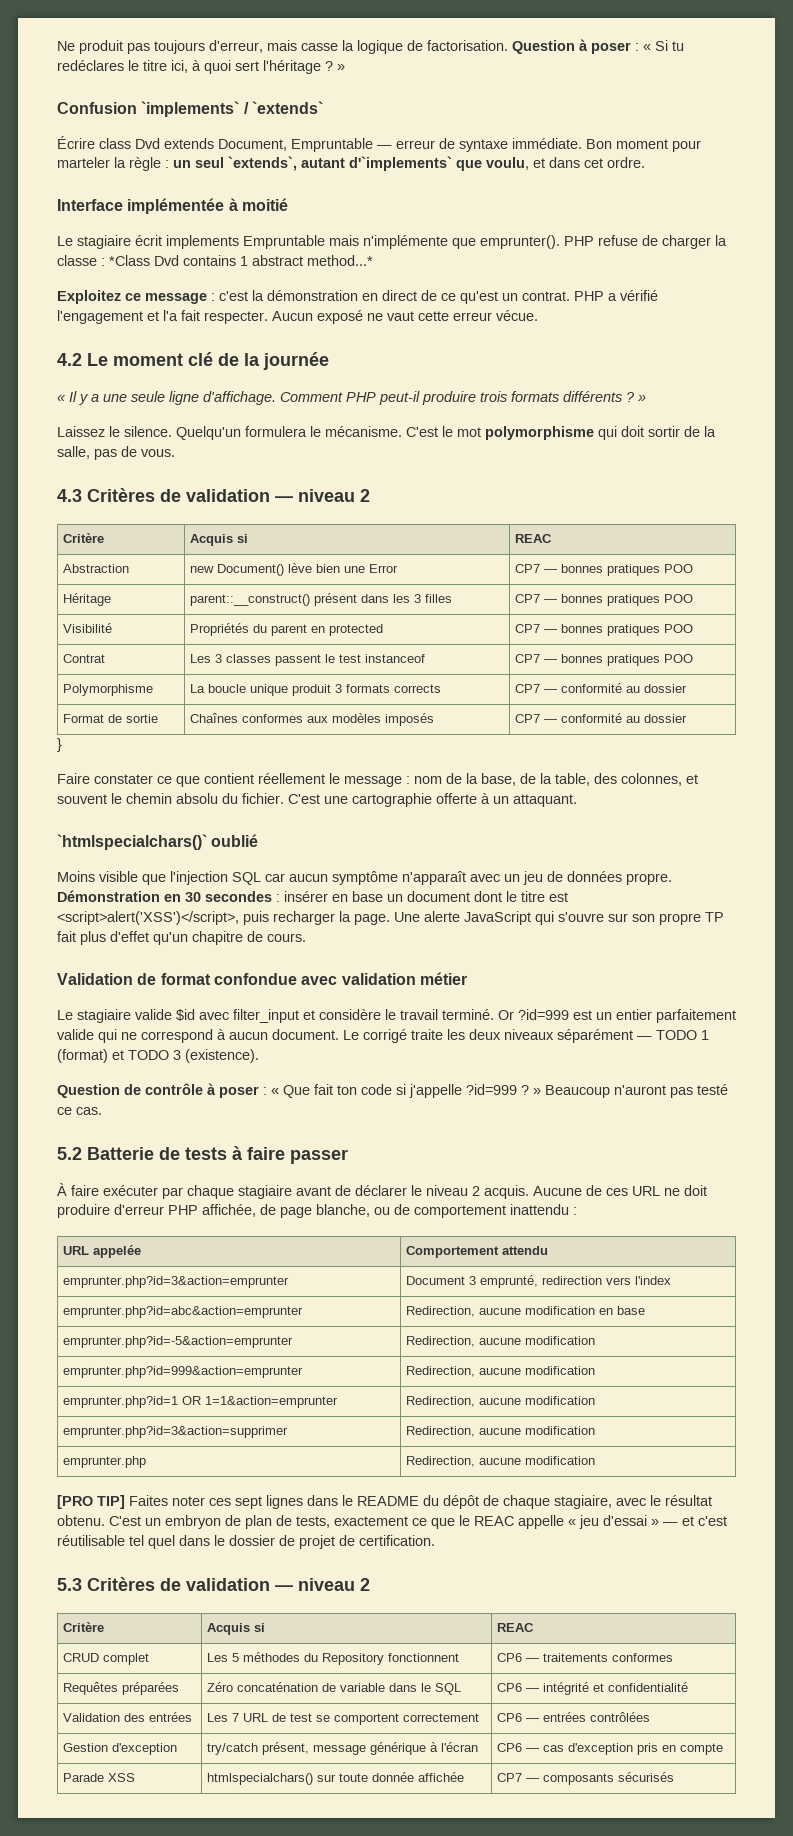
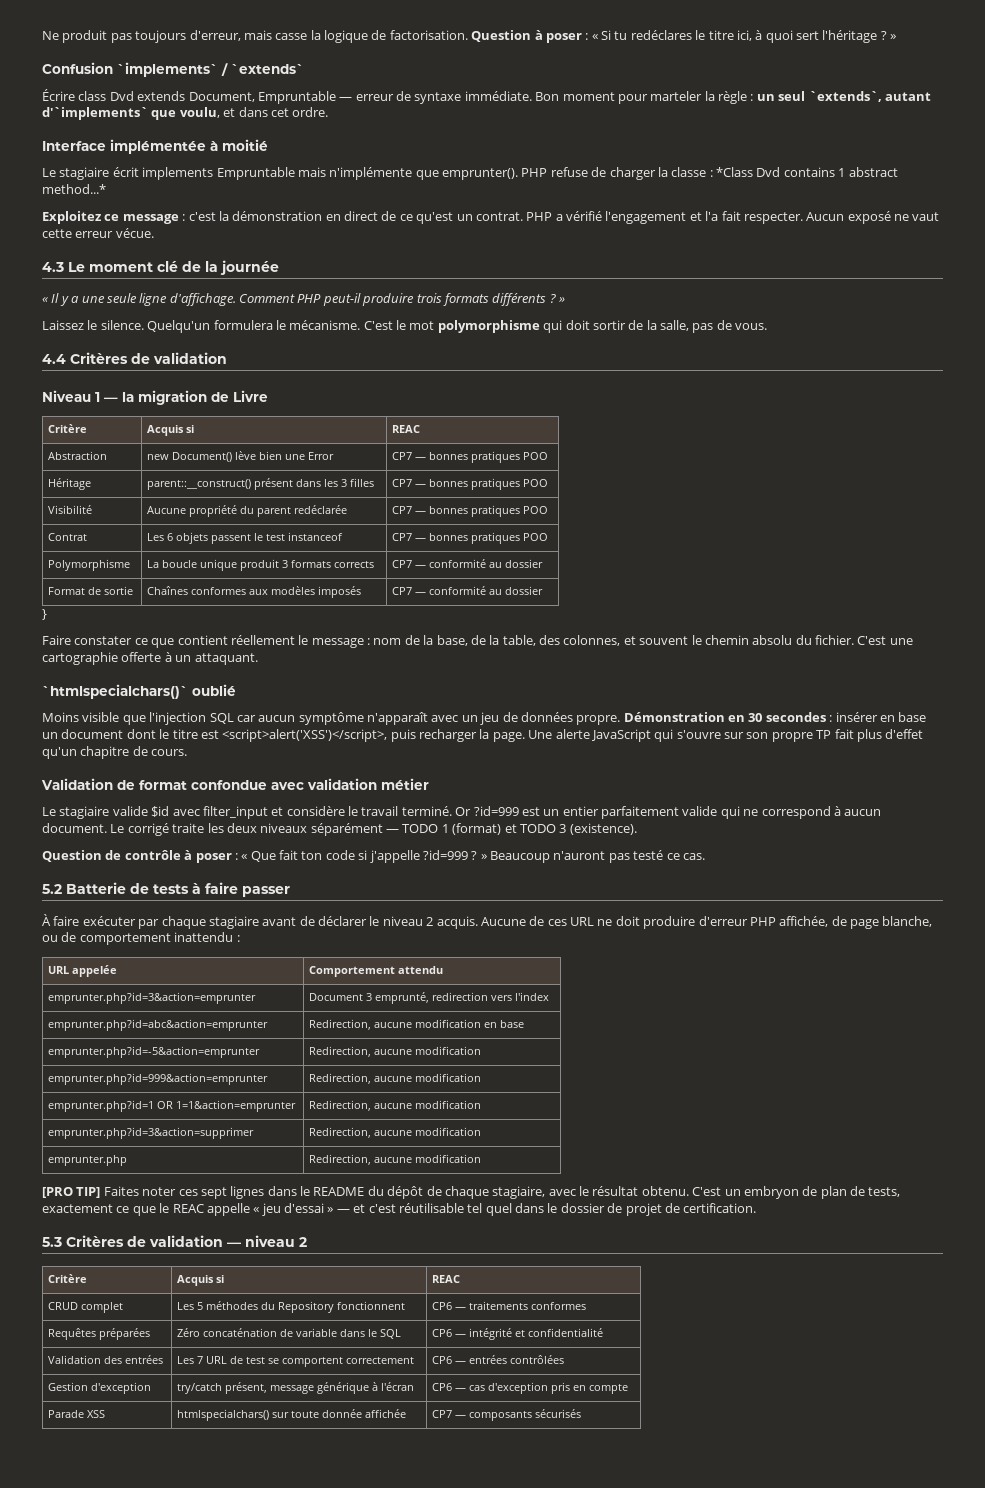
[57,353,82,366] 4.2 -> [42,262,64,272] 4.3
[57,488,370,502] 4.3 Critères de validation — niveau 2 -> [42,352,227,364] [42,390,268,405] 4.4 Critères de validation // Niveau 1 — la migration de Livre
[190,623,384,636] Propriétés du parent en protected -> [146,505,347,517] Aucune propriété du parent redéclarée
[215,654,272,663] 3 classes -> [166,532,208,544] 6 objets

